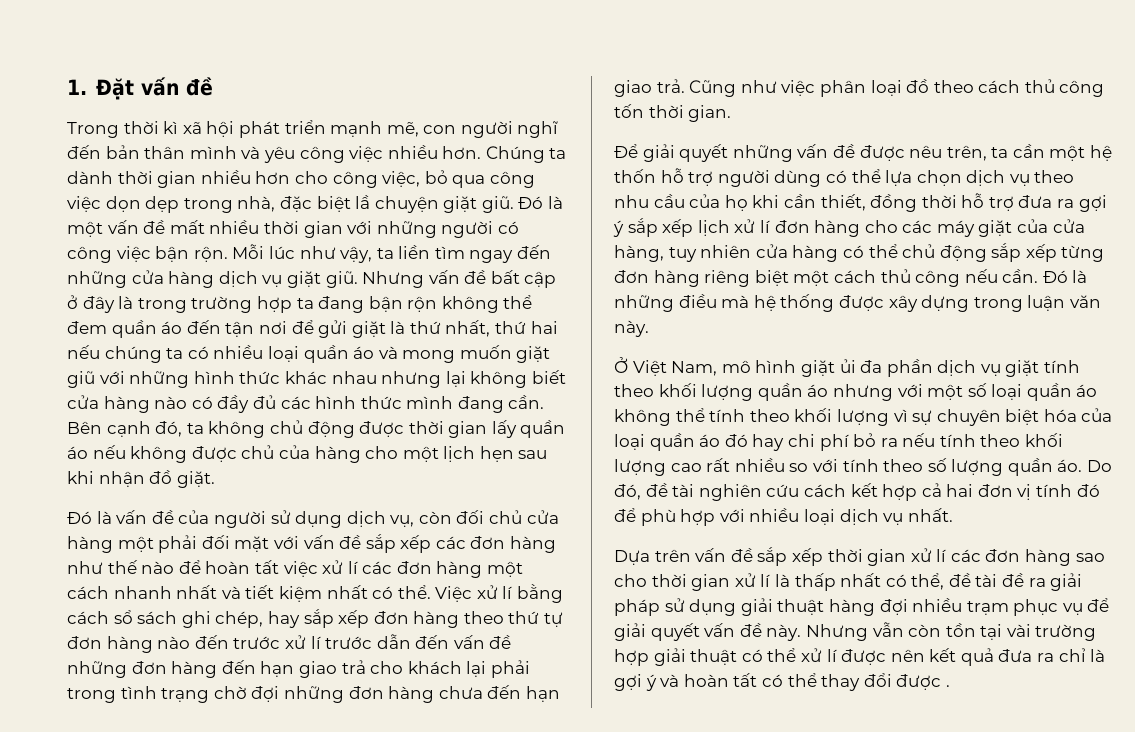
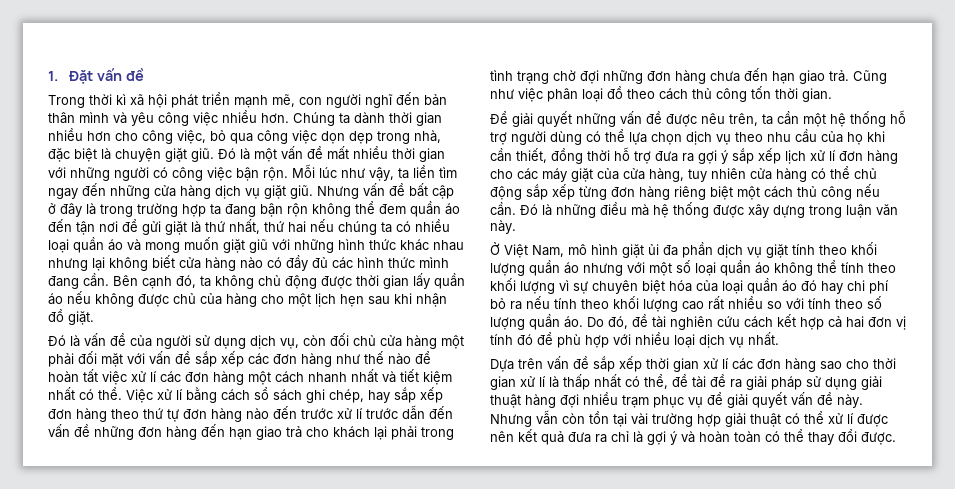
[355,195,371,209] lầ -> [101,148,111,160] là
[614,169,656,183] thốn -> [850,111,886,127] thống
[733,673,758,687] tất -> [734,431,761,443] toàn
[896,674,950,690] được . -> [861,432,896,445] được.

